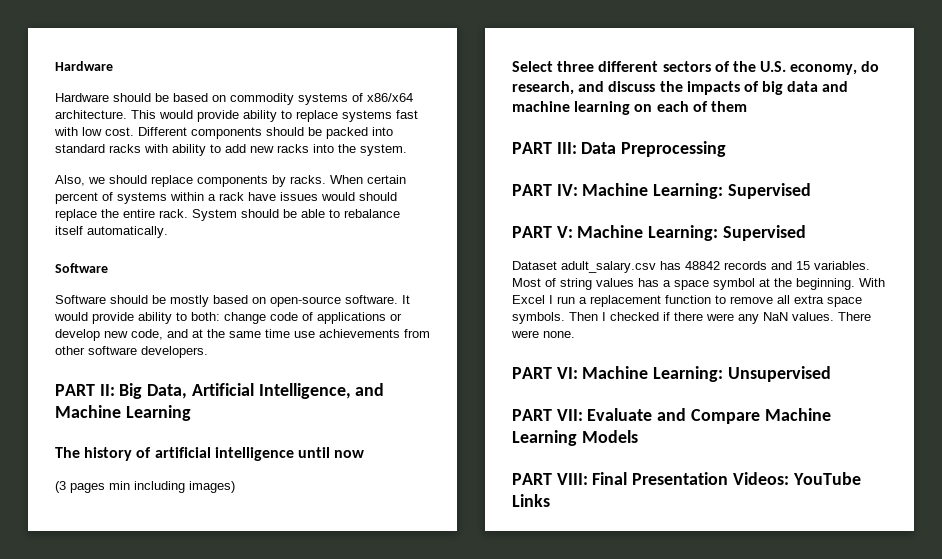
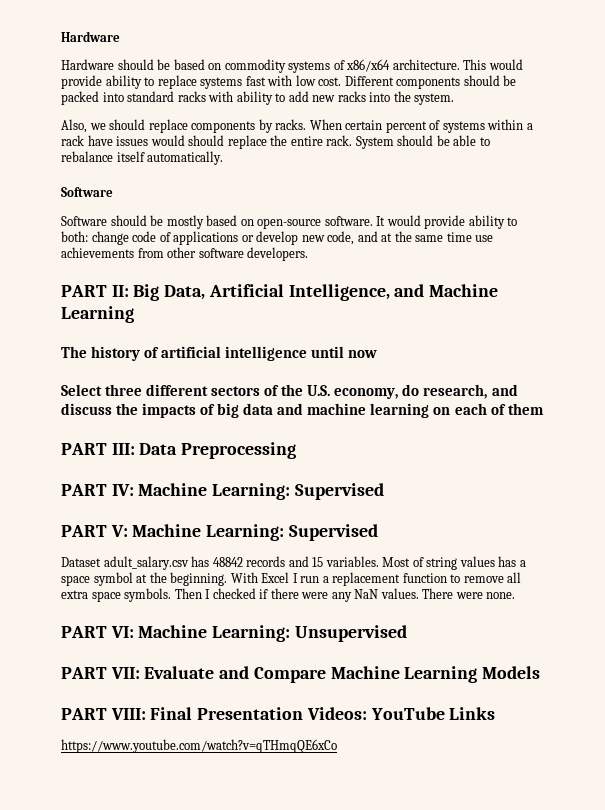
[55,481,235,493] // (3 pages min including images) -> (378, 354) none
(550, 500) none -> [61,739,337,753] // https://www.youtube.com/watch?v=qTHmqQE6xCo

